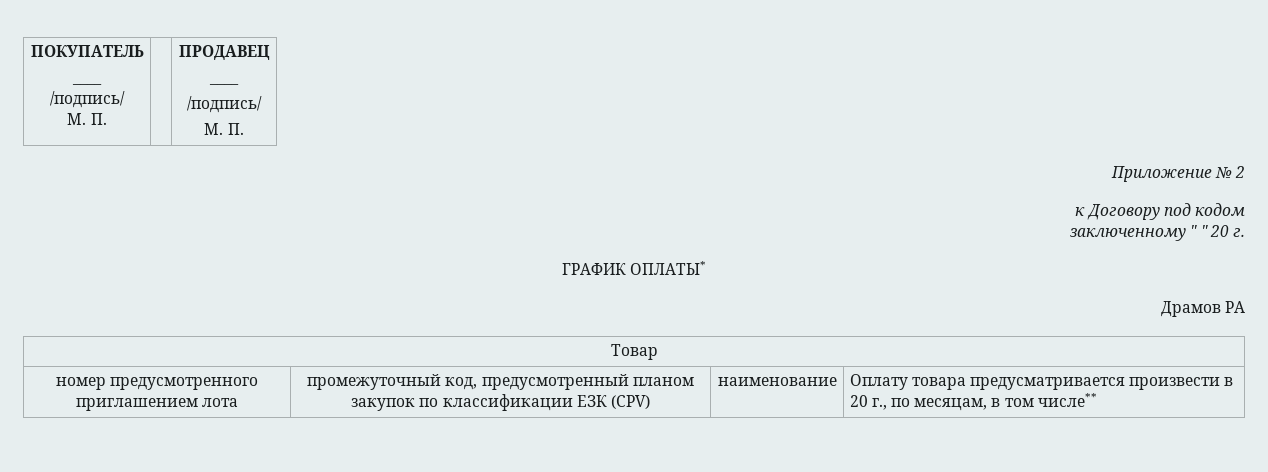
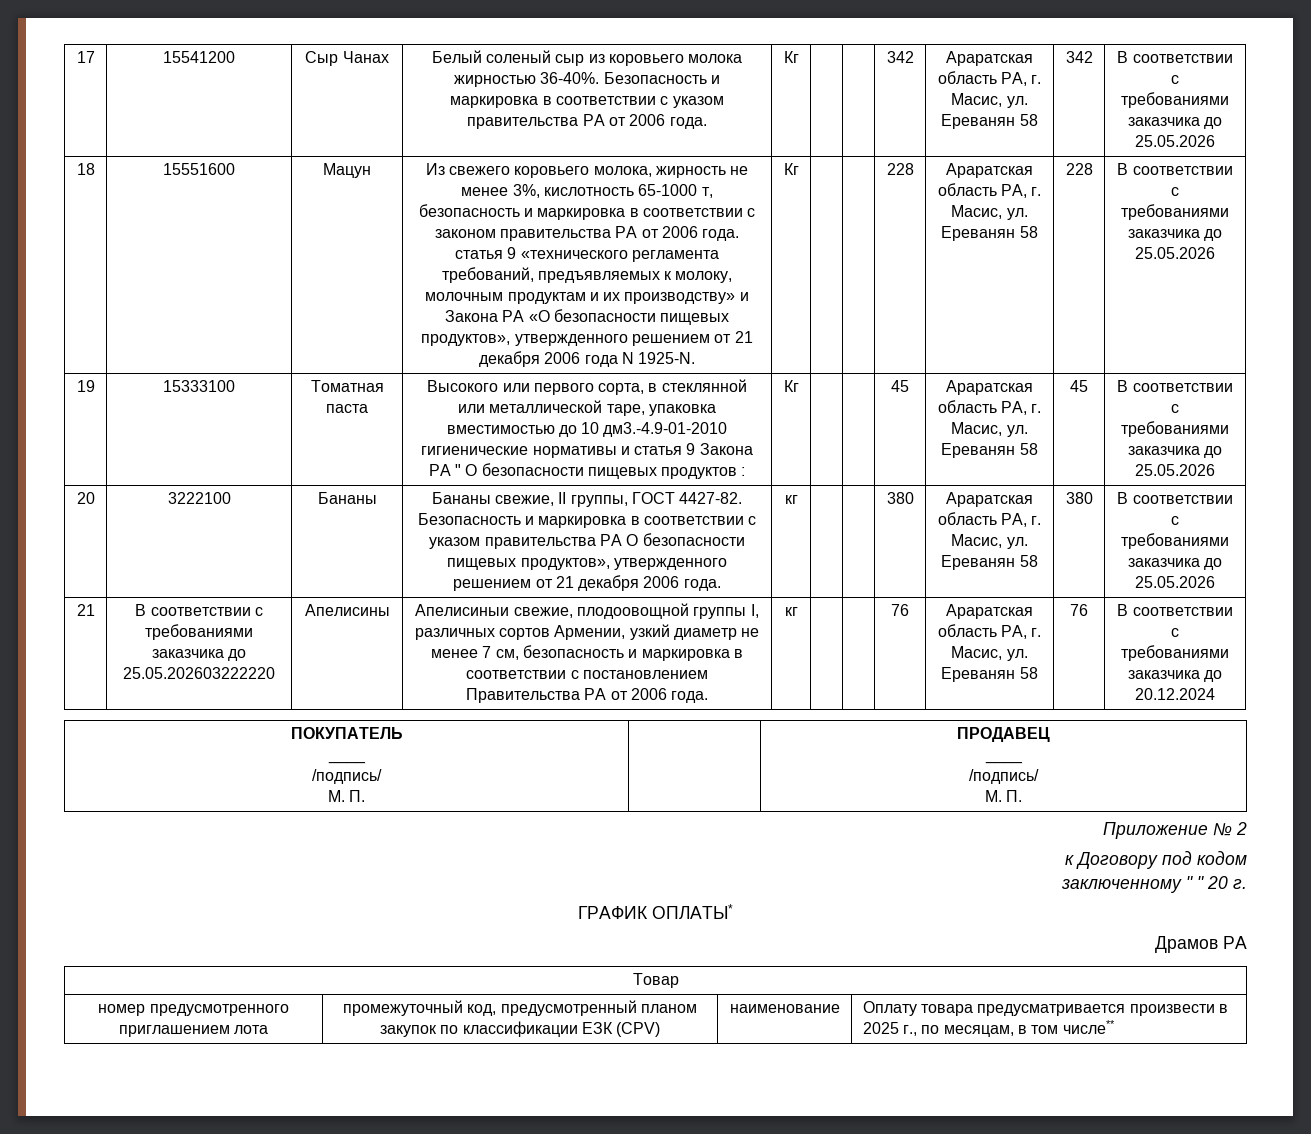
(30, 51) none -> [76,51,95,63] [163,51,235,63] [305,51,389,66] [431,50,743,66] [454,72,720,87] [450,96,724,108] [467,114,707,129] [783,51,799,63] [886,51,914,63] [946,51,1033,66] [937,71,1042,86] [951,93,1028,108] [941,114,1038,129] [1065,51,1093,63] [1117,51,1233,63] [1171,75,1179,84] [1121,92,1229,108] [1127,117,1223,129] [1135,135,1215,147] [76,163,95,175] [163,163,235,175] [323,163,371,178] [425,163,749,178] [461,184,713,198] [418,204,756,220] [434,226,740,241] [455,247,719,262] [441,267,733,283] [425,292,749,304] [444,309,730,325] [421,331,753,346] [478,351,696,367] [783,163,799,175] [886,163,914,175] [946,163,1033,178] [937,183,1042,198] [951,205,1028,220] [941,226,1038,241] [1065,163,1093,175] [1117,163,1233,175] [1171,187,1179,196] [1121,204,1229,220] [1127,229,1223,241] [1135,247,1215,259] [76,380,95,392] [163,380,235,392] [310,380,384,392] [326,404,368,413] [427,379,747,395] [458,400,716,416] [446,422,728,437] [421,443,753,458] [428,463,746,479] [783,380,799,392] [891,380,909,392] [946,380,1033,395] [937,400,1042,415] [951,422,1028,437] [941,443,1038,458] [1070,380,1088,392] [1117,380,1233,392] [1171,404,1179,413] [1121,421,1229,437] [1127,446,1223,458] [1135,464,1215,476] [76,492,95,504] [167,492,231,504] [317,492,377,504] [431,492,743,507] [417,513,757,528] [429,533,745,549] [447,558,727,570] [453,575,721,591] [784,495,798,504] [886,492,914,504] [946,492,1033,507] [937,512,1042,527] [951,534,1028,549] [941,555,1038,570] [1065,492,1093,504] [1117,492,1233,504] [1171,516,1179,525] [1121,533,1229,549] [1127,558,1223,570] [1135,576,1215,588] [76,604,95,616] [135,604,263,616] [145,624,253,640] [151,649,247,661] [123,667,275,679] [304,604,390,616] [415,603,759,619] [414,624,760,640] [431,645,743,661] [466,670,708,679] [465,688,709,703] [784,607,798,616] [891,604,909,616] [946,604,1033,619] [937,624,1042,639] [951,646,1028,661] [941,667,1038,682] [1070,604,1088,616] [1117,604,1233,616] [1171,628,1179,637] [1121,645,1229,661] [1127,670,1223,682] [1135,688,1215,700] 17 | 15541200 | Сыр Чанах | Белый соленый сыр из коровьего молока жирностью 36-40%. Безопасность и маркировка в соответствии с указом правительства РА от 2006 года. | Кг | | | 342 | Араратская область РА, г. Масис, ул. Ереванян 58 | 342 | В соответствии с требованиями заказчика до 25.05.2026 // 18 | 15551600 | Мацун | Из свежего коровьего молока, жирность не менее 3%, кислотность 65-1000 т, безопасность и маркировка в соответствии с законом правительства РА от 2006 года. статья 9 «технического регламента требований, предъявляемых к молоку, молочным продуктам и их производству» и Закона РА «О безопасности пищевых продуктов», утвержденного решением от 21 декабря 2006 года N 1925-N. | Кг | | | 228 | Араратская область РА, г. Масис, ул. Ереванян 58 | 228 | В соответствии с требованиями заказчика до 25.05.2026 // 19 | 15333100 | Томатная паста | Высокого или первого сорта, в стеклянной или металлической таре, упаковка вместимостью до 10 дм3.-4.9-01-2010 гигиенические нормативы и статья 9 Закона РА " О безопасности пищевых продуктов : | Кг | | | 45 | Араратская область РА, г. Масис, ул. Ереванян 58 | 45 | В соответствии с требованиями заказчика до 25.05.2026 // 20 | 3222100 | Бананы | Бананы свежие, II группы, ГОСТ 4427-82. Безопасность и маркировка в соответствии с указом правительства РА О безопасности пищевых продуктов», утвержденного решением от 21 декабря 2006 года. | кг | | | 380 | Араратская область РА, г. Масис, ул. Ереванян 58 | 380 | В соответствии с требованиями заказчика до 25.05.2026 // 21 | В соответствии с требованиями заказчика до 25.05.202603222220 | Апелисины | Апелисиныи свежие, плодоовощной группы I, различных сортов Армении, узкий диаметр не менее 7 см, безопасность и маркировка в соответствии с постановлением Правительства РА от 2006 года. | кг | | | 76 | Араратская область РА, г. Масис, ул. Ереванян 58 | 76 | В соответствии с требованиями заказчика до 20.12.2024 //
[849,395,868,407] 20 -> [862,1022,899,1034] 2025

